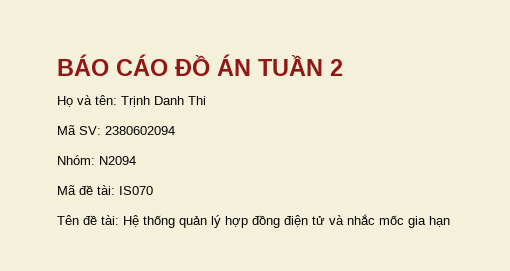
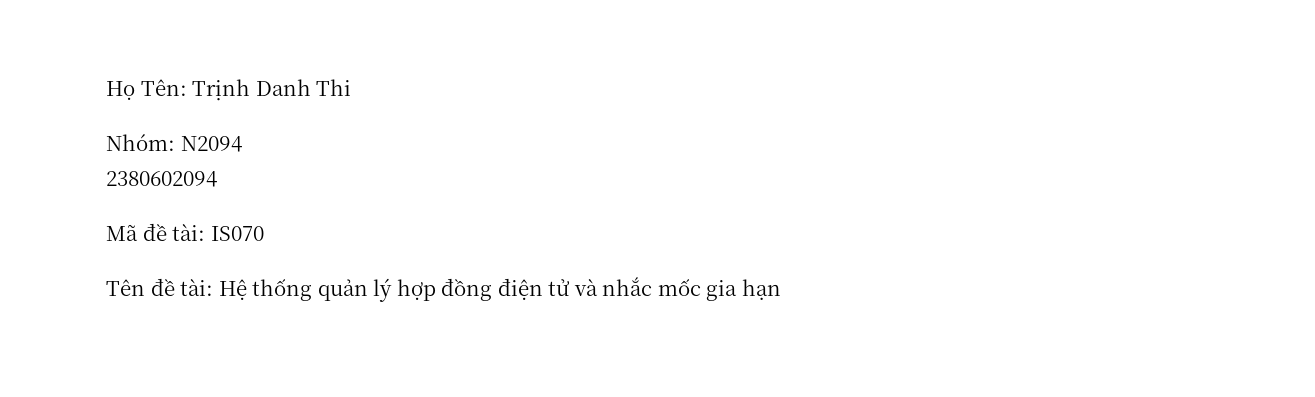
[57,54,343,76] [57,95,117,107] BÁO CÁO ĐỒ ÁN TUẦN 2 // Họ và tên: -> [106,79,187,100] Họ Tên:
[57,125,175,135] // Mã SV: 2380602094 -> (352, 87) none
(136, 160) none -> [106,171,217,187] // 2380602094

